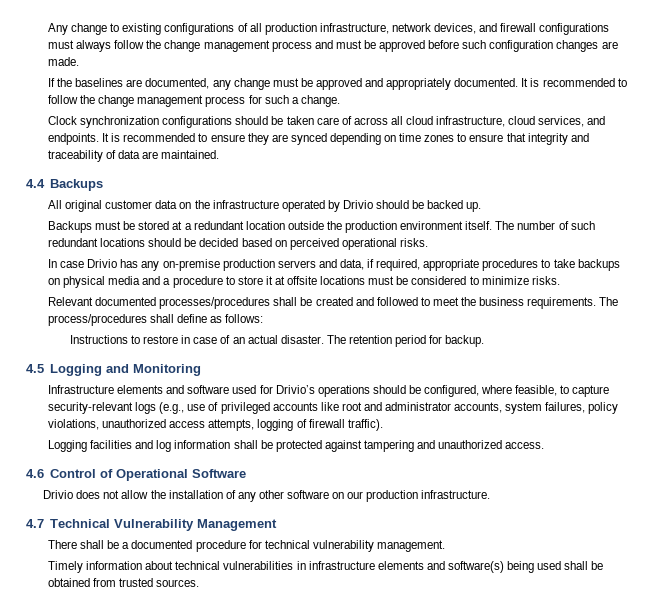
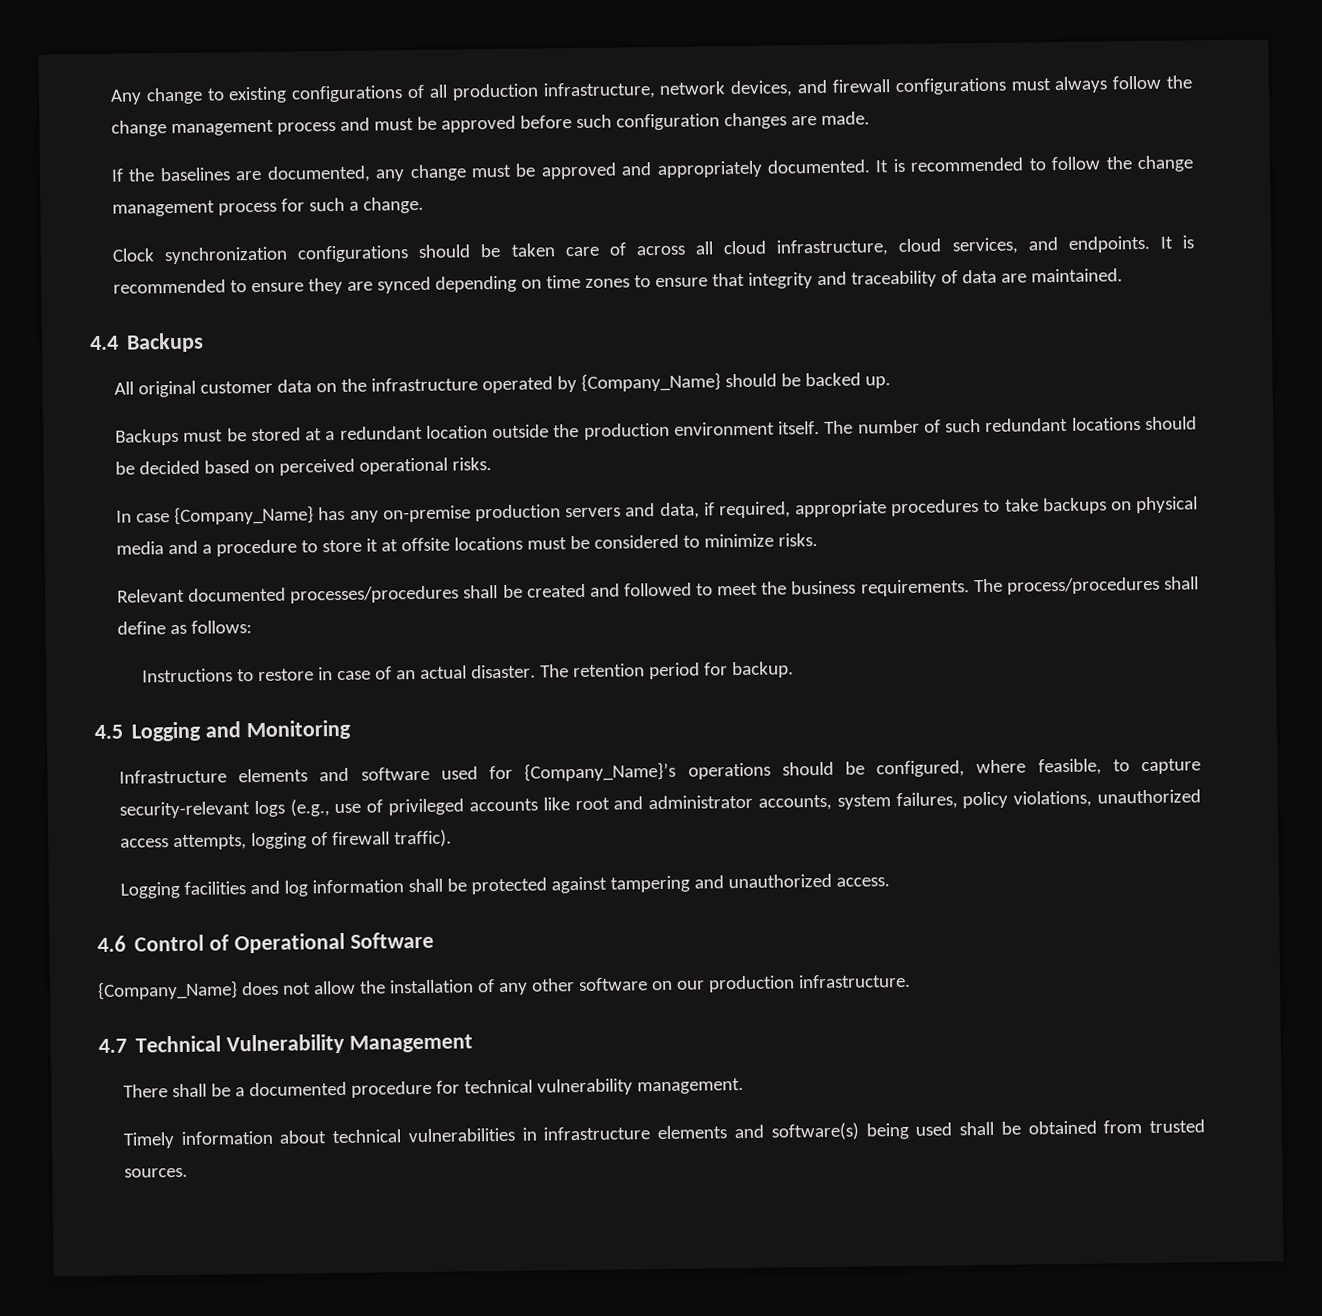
[342,200,373,209] Drivio -> [580,372,721,392] {Company_Name}
[87,259,118,268] Drivio -> [174,505,315,526] {Company_Name}
[275,385,315,394] Drivio’s -> [524,761,677,782] {Company_Name}’s
[43,490,74,499] Drivio -> [97,980,238,1001] {Company_Name}

